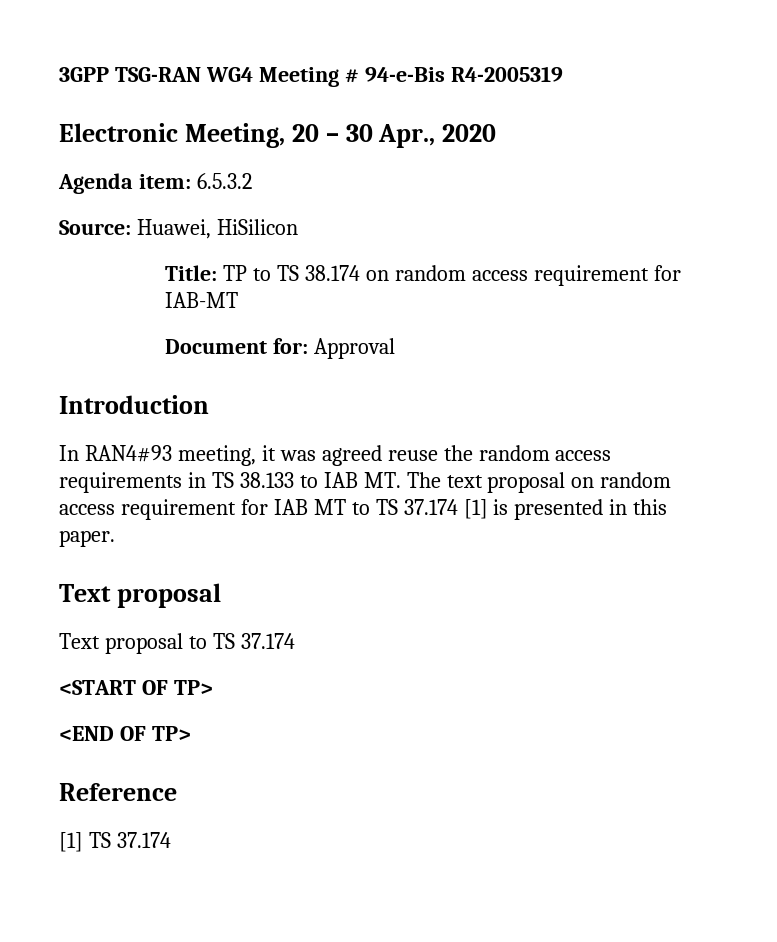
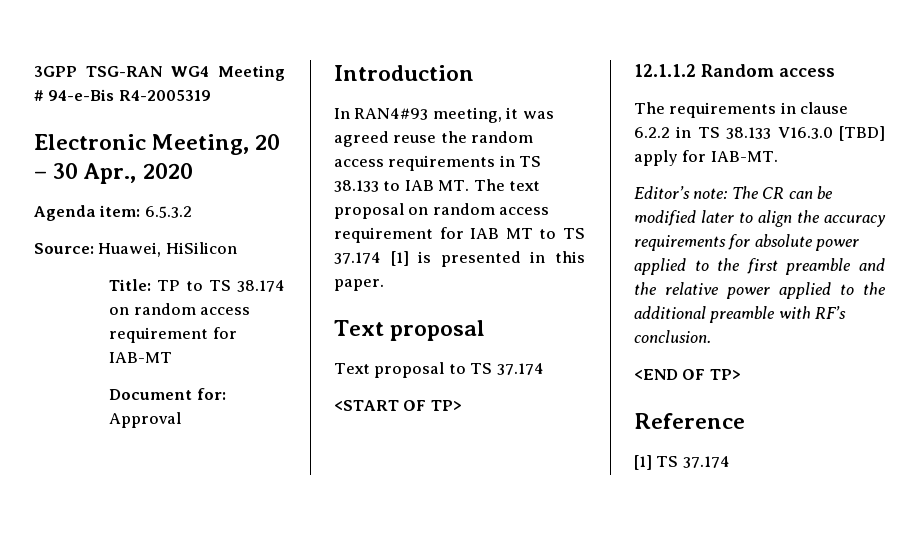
(213, 687) none -> [634,64,835,77] [634,102,849,118] [634,126,885,141] [634,150,778,166] [634,186,834,199] [634,210,886,227] [634,234,860,251] [634,258,885,275] [634,282,886,299] [634,306,847,323] [634,330,711,343] // 12.1.1.2 Random access // The requirements in clause 6.2.2 in TS 38.133 V16.3.0 [TBD] apply for IAB-MT. // Editor’s note: The CR can be modified later to align the accuracy requirements for absolute power applied to the first preamble and the relative power applied to the additional preamble with RF’s conclusion.

